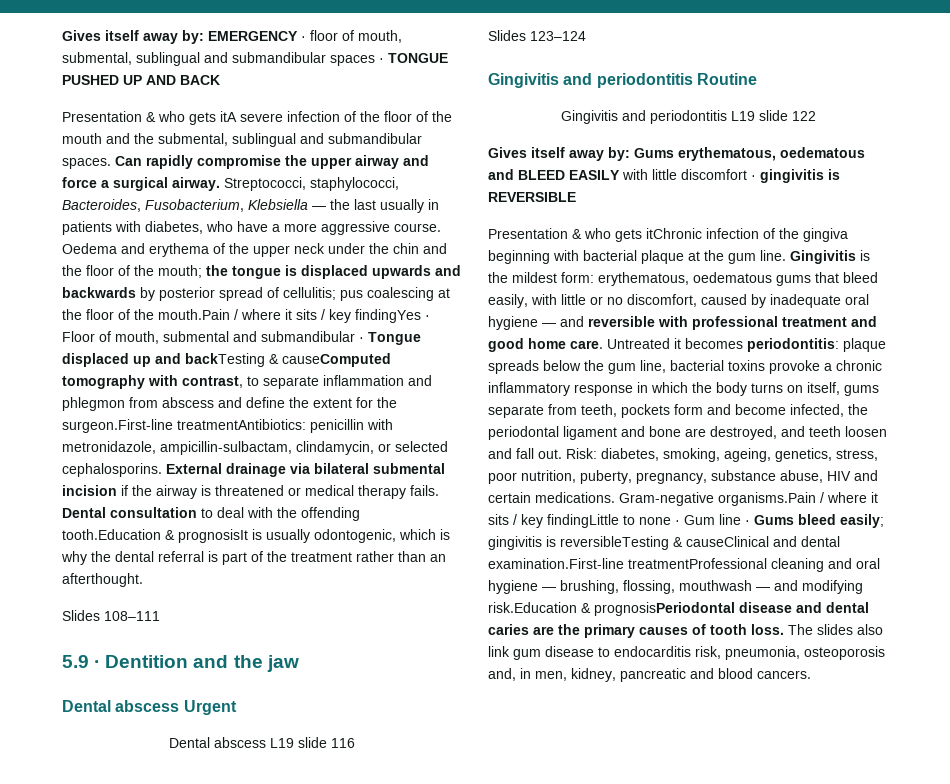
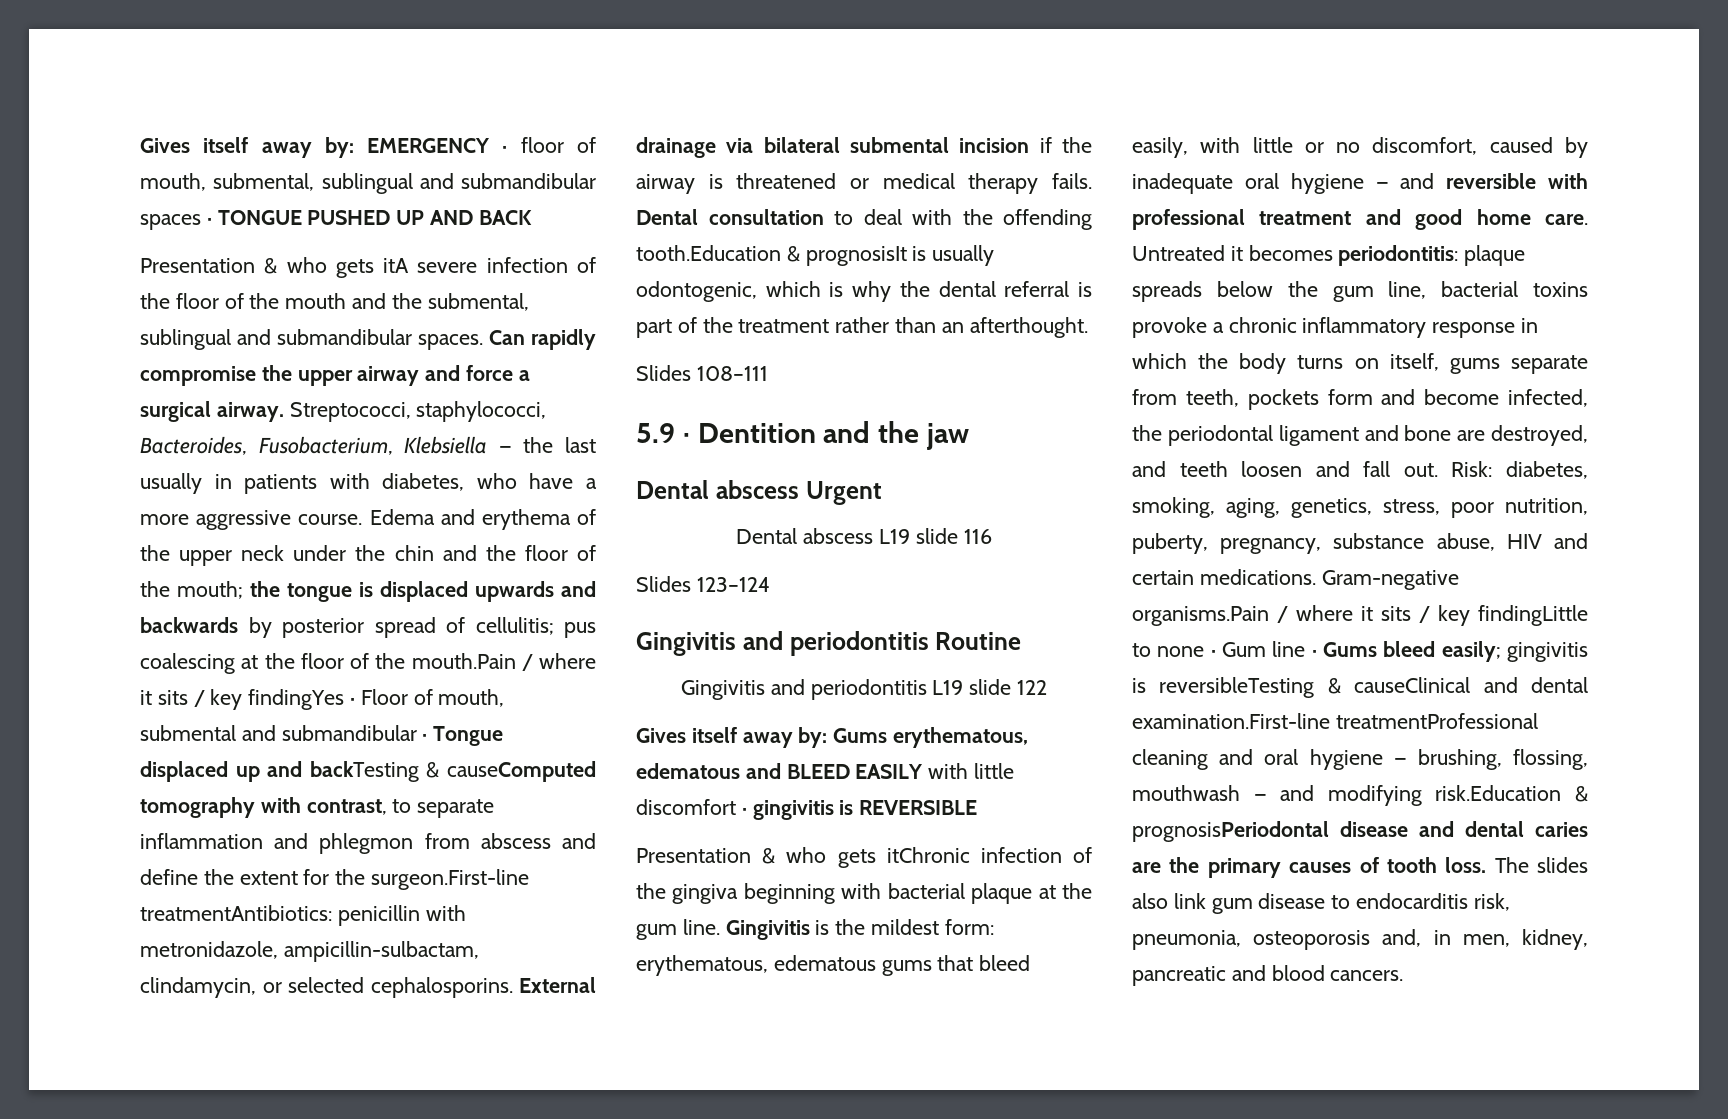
[62,243,117,254] Oedema -> [369,509,435,525] Edema
[780,147,865,158] oedematous -> [636,763,740,779] edematous
[693,272,772,283] oedematous -> [773,955,876,971] edematous
[724,448,771,462] ageing, -> [1226,498,1280,518] aging,

